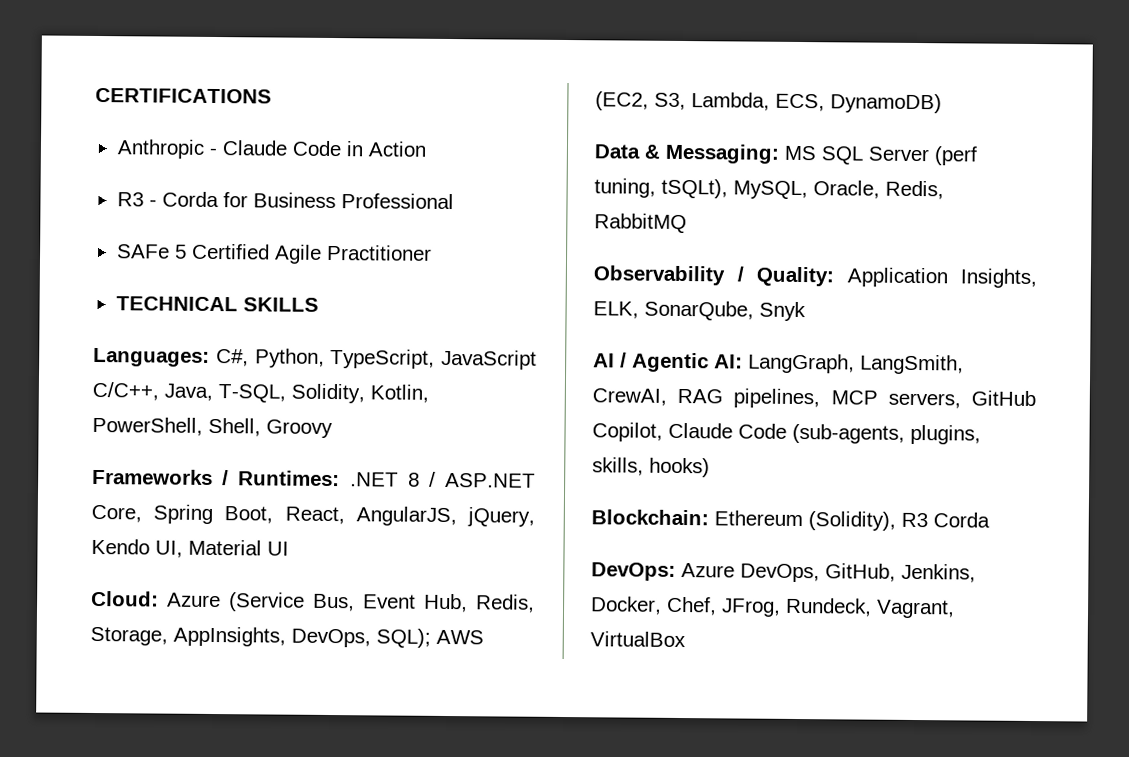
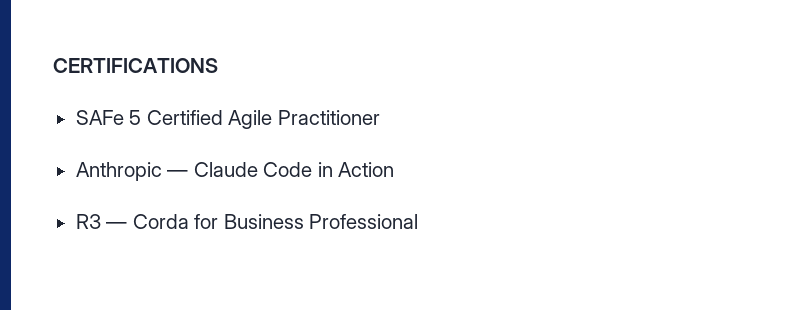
[116,139,427,159] [116,191,454,210] // Anthropic - Claude Code in Action // R3 - Corda for Business Professional -> (218, 65) none
[115,296,319,312] [93,347,537,370] [92,381,429,404] [92,416,333,439] [92,468,536,488] [91,504,535,527] [91,538,289,558] [91,590,535,613] [90,626,484,648] [595,91,942,114] [594,143,977,166] [594,178,944,200] [594,213,687,234] [593,265,1037,289] [593,300,806,322] [593,352,964,375] [592,388,1036,409] [592,422,981,445] [592,457,710,478] [591,509,990,531] [591,562,976,583] [590,596,955,619] [590,631,686,648] TECHNICAL SKILLS // Languages: C#, Python, TypeScript, JavaScript C/C++, Java, T-SQL, Solidity, Kotlin, PowerShell, Shell, Groovy // Frameworks / Runtimes: .NET 8 / ASP.NET Core, Spring Boot, React, AngularJS, jQuery, Kendo UI, Material UI // Cloud: Azure (Service Bus, Event Hub, Redis, Storage, AppInsights, DevOps, SQL); AWS (EC2, S3, Lambda, ECS, DynamoDB) // Data & Messaging: MS SQL Server (perf tuning, tSQLt), MySQL, Oracle, Redis, RabbitMQ // Observability / Quality: Application Insights, ELK, SonarQube, Snyk // AI / Agentic AI: LangGraph, LangSmith, CrewAI, RAG pipelines, MCP servers, GitHub Copilot, Claude Code (sub-agents, plugins, skills, hooks) // Blockchain: Ethereum (Solidity), R3 Corda // DevOps: Azure DevOps, GitHub, Jenkins, Docker, Chef, JFrog, Rundeck, Vagrant, VirtualBox -> [75,162,395,181] [75,214,419,229] Anthropic — Claude Code in Action // R3 — Corda for Business Professional

